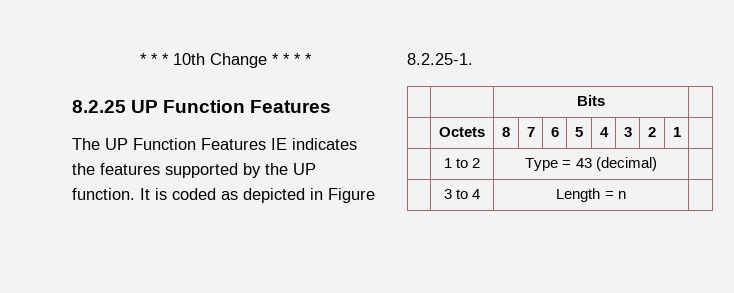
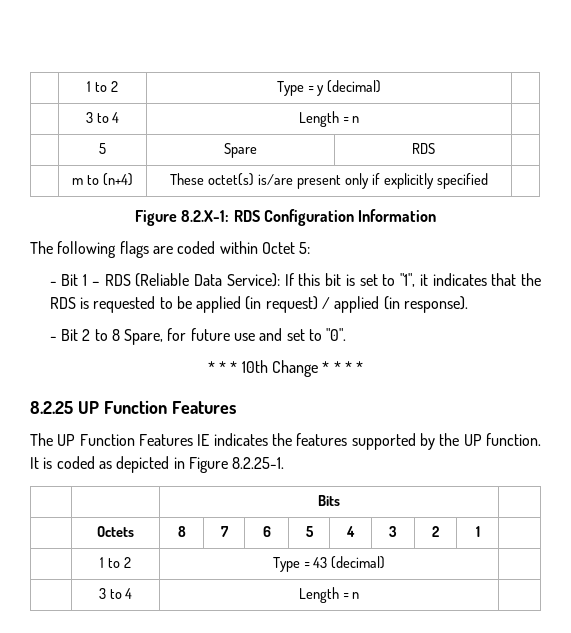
(139, 59) none -> [87,81,118,92] [276,80,382,96] [85,112,120,123] [298,111,360,127] [99,143,106,154] [224,143,257,158] [411,143,435,154] [72,173,133,186] [170,173,488,189] [134,209,437,226] [30,241,311,258] [49,273,541,287] [49,296,469,313] [49,328,347,345] | 1 to 2 | Type = y (decimal) | // | 3 to 4 | Length = n | // | 5 | Spare | RDS | // | m to (n+4) | These octet(s) is/are present only if explicitly specified | // Figure 8.2.X-1: RDS Configuration Information // The following flags are coded within Octet 5: // - Bit 1 – RDS (Reliable Data Service): If this bit is set to "1", it indicates that the RDS is requested to be applied (in request) / applied (in response). // - Bit 2 to 8 Spare, for future use and set to "0". //

